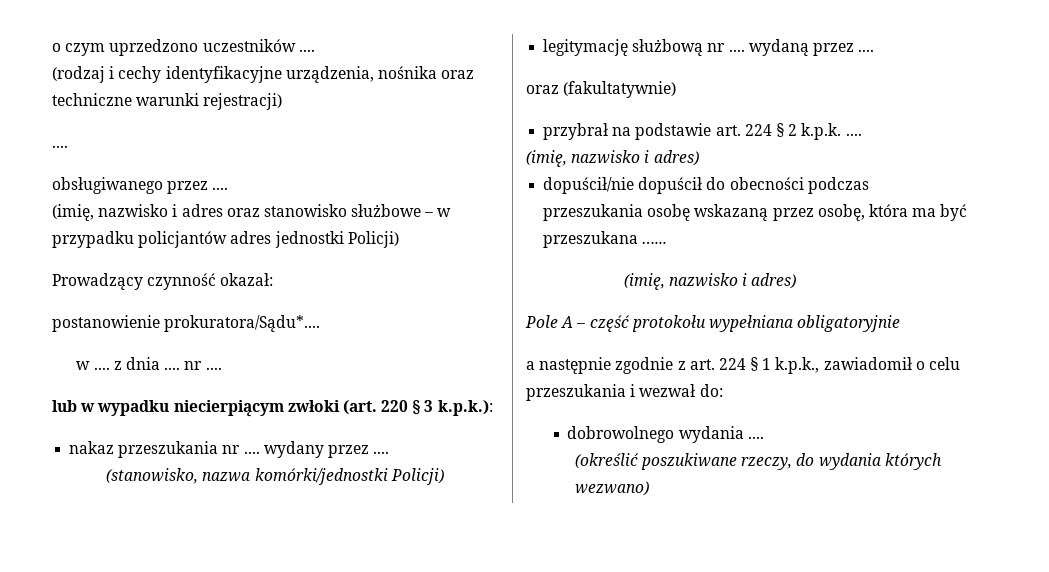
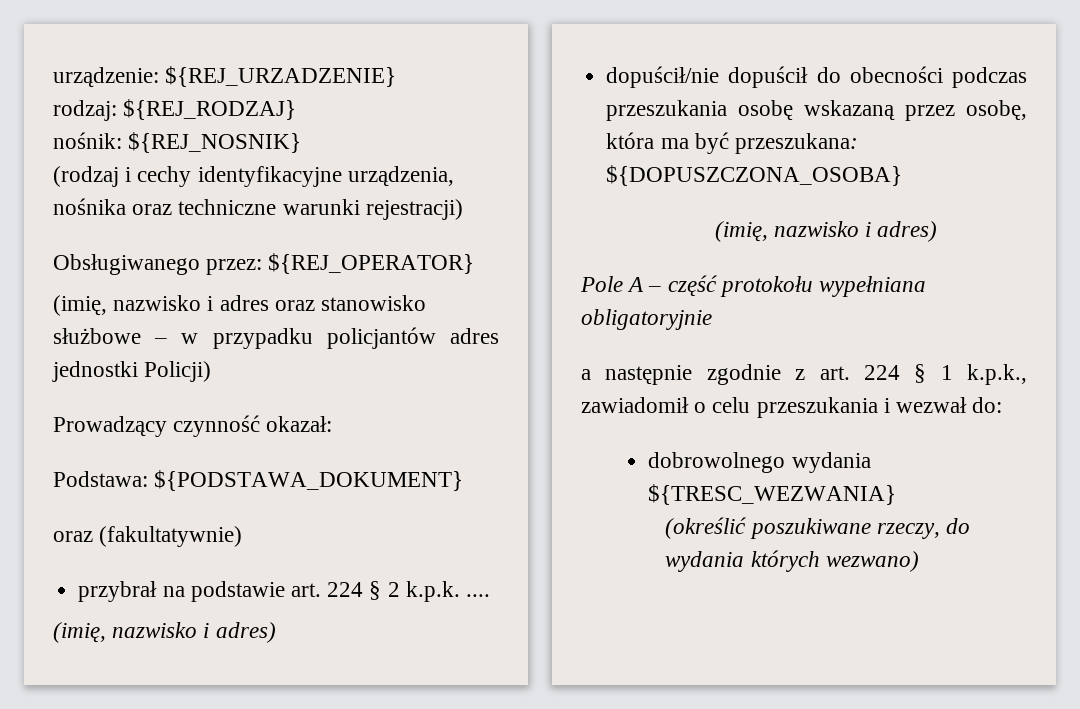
[52,39,315,56] o czym uprzedzono uczestników .... -> [53,66,397,88] [53,99,297,121] [53,132,302,153] urządzenie: ${REJ_URZADZENIE} // rodzaj: ${REJ_RODZAJ} // nośnik: ${REJ_NOSNIK}
[52,145,68,148] [52,177,229,194] .... // obsługiwanego przez .... -> [53,253,475,275] Obsługiwanego przez: ${REJ_OPERATOR}
[52,315,321,332] [76,357,222,370] [52,400,493,417] [69,441,390,458] [106,468,444,485] [543,39,875,56] postanowienie prokuratora/Sądu*.... // w .... z dnia .... nr .... // lub w wypadku niecierpiącym zwłoki (art. 220 § 3 k.p.k.): // nakaz przeszukania nr .... wydany przez .... // (stanowisko, nazwa komórki/jednostki Policji) // legitymację służbową nr .... wydaną przez .... -> [53,470,464,491] Podstawa: ${PODSTAWA_DOKUMENT}
[543,231,668,248] przeszukana …... -> [734,133,858,154] [606,165,903,186] przeszukana: ${DOPUSZCZONA_OSOBA}
[747,436,764,439] .... -> [648,484,897,505] ${TRESC_WEZWANIA}

